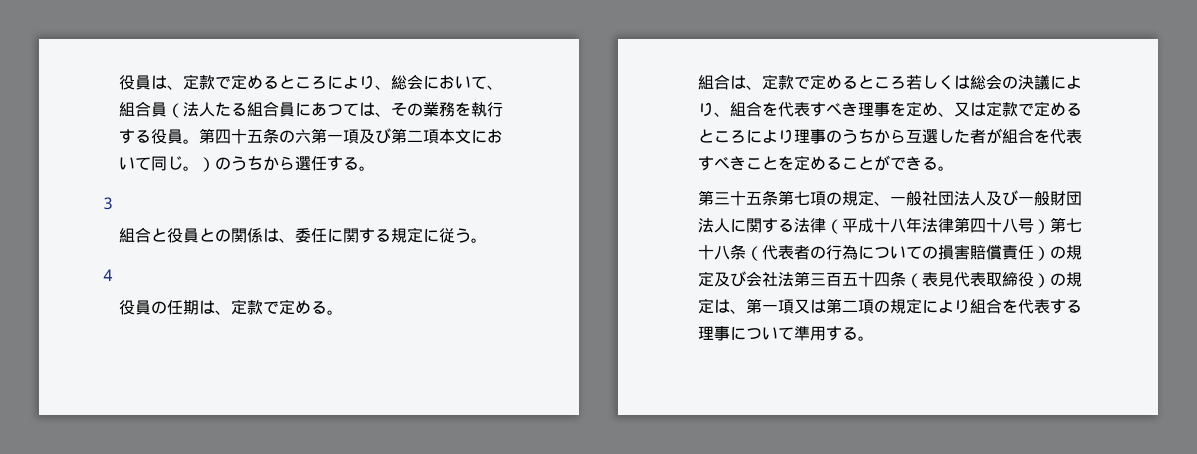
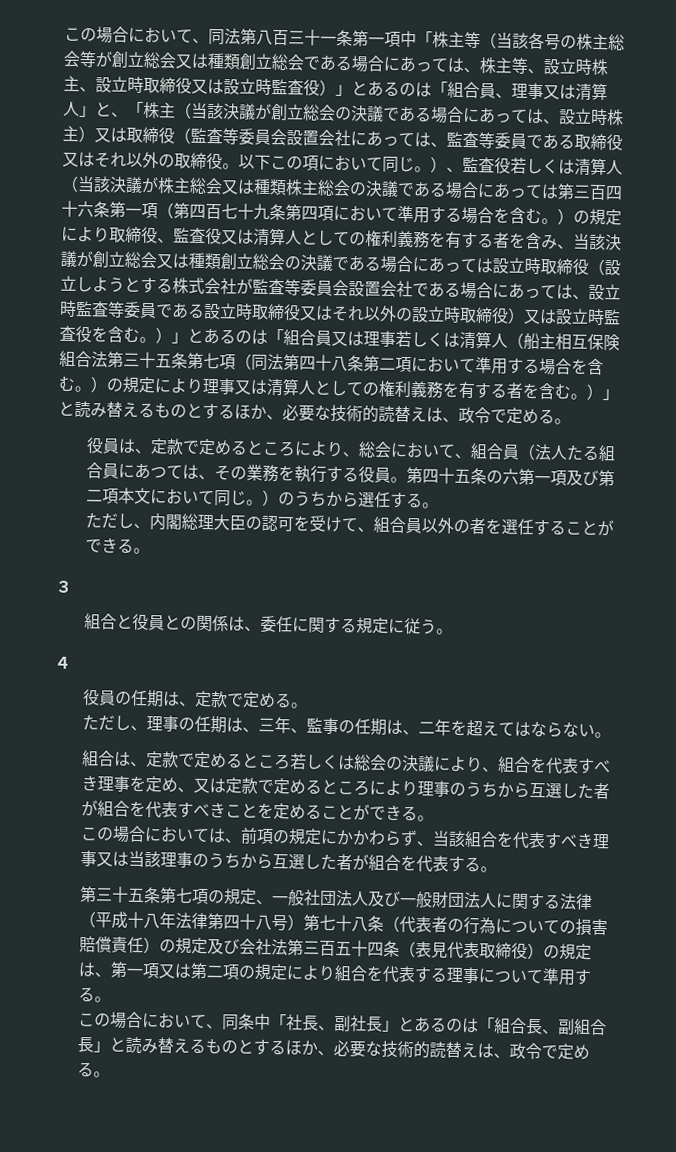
(118, 82) none -> [64,26,625,51] [63,50,608,76] [63,75,608,101] [63,101,624,126] [62,125,623,151] [62,151,623,176] [61,175,623,201] [61,200,622,226] [61,226,622,251] [60,250,621,276] [60,275,621,301] [59,300,621,326] [59,325,620,351] [59,350,604,376] [58,375,619,401] [58,400,571,425] この場合において、同法第八百三十一条第一項中「株主等（当該各号の株主総会等が創立総会又は種類創立総会である場合にあっては、株主等、設立時株主、設立時取締役又は設立時監査役）」とあるのは「組合員、理事又は清算人」と、「株主（当該決議が創立総会の決議である場合にあっては、設立時株主）又は取締役（監査等委員会設置会社にあっては、監査等委員である取締役又はそれ以外の取締役。以下この項において同じ。）、監査役若しくは清算人（当該決議が株主総会又は種類株主総会の決議である場合にあっては第三百四十六条第一項（第四百七十九条第四項において準用する場合を含む。）の規定により取締役、監査役又は清算人としての権利義務を有する者を含み、当該決議が創立総会又は種類創立総会の決議である場合にあっては設立時取締役（設立しようとする株式会社が監査等委員会設置会社である場合にあっては、設立時監査等委員である設立時取締役又はそれ以外の設立時取締役）又は設立時監査役を含む。）」とあるのは「組合員又は理事若しくは清算人（船主相互保険組合法第三十五条第七項（同法第四十八条第二項において準用する場合を含む。）の規定により理事又は清算人としての権利義務を有する者を含む。）」と読み替えるものとするほか、必要な技術的読替えは、政令で定める。 //
(375, 168) none -> [84,512,614,537] [84,537,150,555] // ただし、内閣総理大臣の認可を受けて、組合員以外の者を選任することができる。
(343, 312) none -> [81,714,611,739] // ただし、理事の任期は、三年、監事の任期は、二年を超えてはならない。
(954, 168) none -> [79,825,610,850] [79,850,497,873] // この場合においては、前項の規定にかかわらず、当該組合を代表すべき理事又は当該理事のうちから互選した者が組合を代表する。
(874, 338) none -> [77,1011,607,1036] [76,1036,590,1060] [76,1062,110,1078] // この場合において、同条中「社長、副社長」とあるのは「組合長、副組合長」と読み替えるものとするほか、必要な技術的読替えは、政令で定める。

